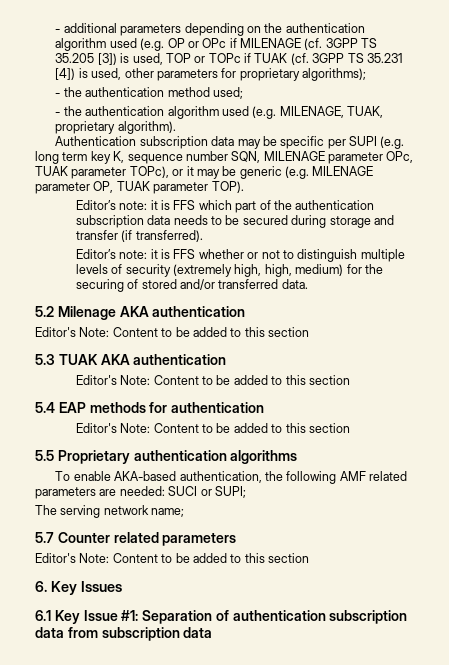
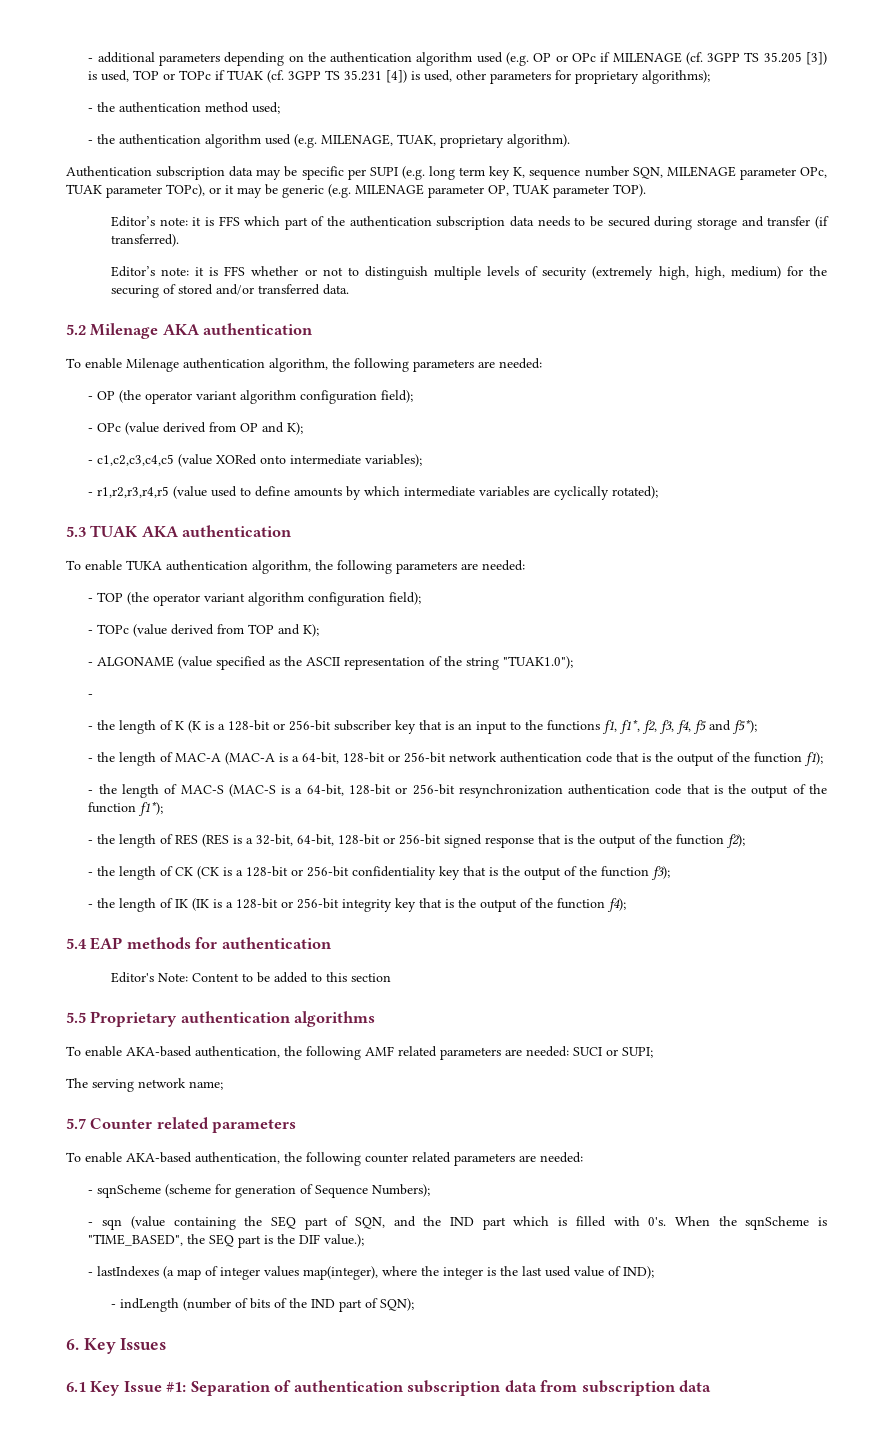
[35,327,309,337] [35,354,227,365] [75,375,350,385] Editor's Note: Content to be added to this section // 5.3 TUAK AKA authentication // Editor's Note: Content to be added to this section -> [66,358,542,372] [88,390,414,404] [88,422,304,435] [88,454,423,467] [88,486,659,500] [66,525,293,537] [66,560,525,574] [88,592,422,606] [88,624,320,637] [88,656,574,670] [88,694,94,698] [88,719,758,734] [88,752,824,766] [88,784,827,798] [88,801,164,816] [88,834,746,848] [88,866,671,880] [88,898,627,912] To enable Milenage authentication algorithm, the following parameters are needed: // - OP (the operator variant algorithm configuration field); // - OPc (value derived from OP and K); // - c1,c2,c3,c4,c5 (value XORed onto intermediate variables); // - r1,r2,r3,r4,r5 (value used to define amounts by which intermediate variables are cyclically rotated); // 5.3 TUAK AKA authentication // To enable TUKA authentication algorithm, the following parameters are needed: // - TOP (the operator variant algorithm configuration field); // - TOPc (value derived from TOP and K); // - ALGONAME (value specified as the ASCII representation of the string "TUAK1.0"); // - // - the length of K (K is a 128-bit or 256-bit subscriber key that is an input to the functions f1, f1*, f2, f3, f4, f5 and f5*); // - the length of MAC-A (MAC-A is a 64-bit, 128-bit or 256-bit network authentication code that is the output of the function f1); // - the length of MAC-S (MAC-S is a 64-bit, 128-bit or 256-bit resynchronization authentication code that is the output of the function f1*); // - the length of RES (RES is a 32-bit, 64-bit, 128-bit or 256-bit signed response that is the output of the function f2); // - the length of CK (CK is a 128-bit or 256-bit confidentiality key that is the output of the function f3); // - the length of IK (IK is a 128-bit or 256-bit integrity key that is the output of the function f4);
[35,553,309,563] Editor's Note: Content to be added to this section -> [66,1152,583,1166] [88,1184,431,1198] [88,1216,827,1230] [88,1234,365,1248] [88,1266,655,1280] [110,1298,414,1312] To enable AKA-based authentication, the following counter related parameters are needed: // - sqnScheme (scheme for generation of Sequence Numbers); // - sqn (value containing the SEQ part of SQN, and the IND part which is filled with 0's. When the sqnScheme is "TIME_BASED", the SEQ part is the DIF value.); // - lastIndexes (a map of integer values map(integer), where the integer is the last used value of IND); // - indLength (number of bits of the IND part of SQN);

